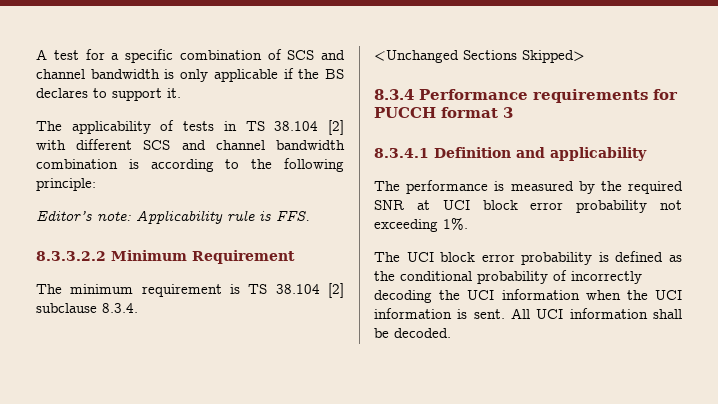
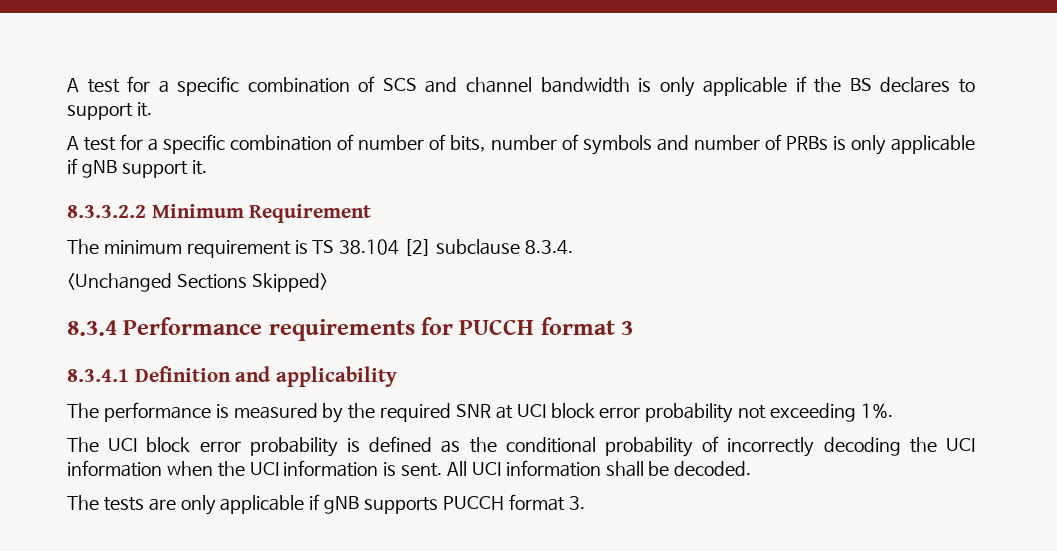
[36,120,345,135] [36,139,345,150] [36,158,344,172] [36,178,96,191] [36,210,310,224] The applicability of tests in TS 38.104 [2] with different SCS and channel bandwidth combination is according to the following principle: // Editor’s note: Applicability rule is FFS. -> [67,134,976,155] [67,158,207,178] A test for a specific combination of number of bits, number of symbols and number of PRBs is only applicable if gNB support it.
(451, 333) none -> [67,494,585,515] // The tests are only applicable if gNB supports PUCCH format 3.

